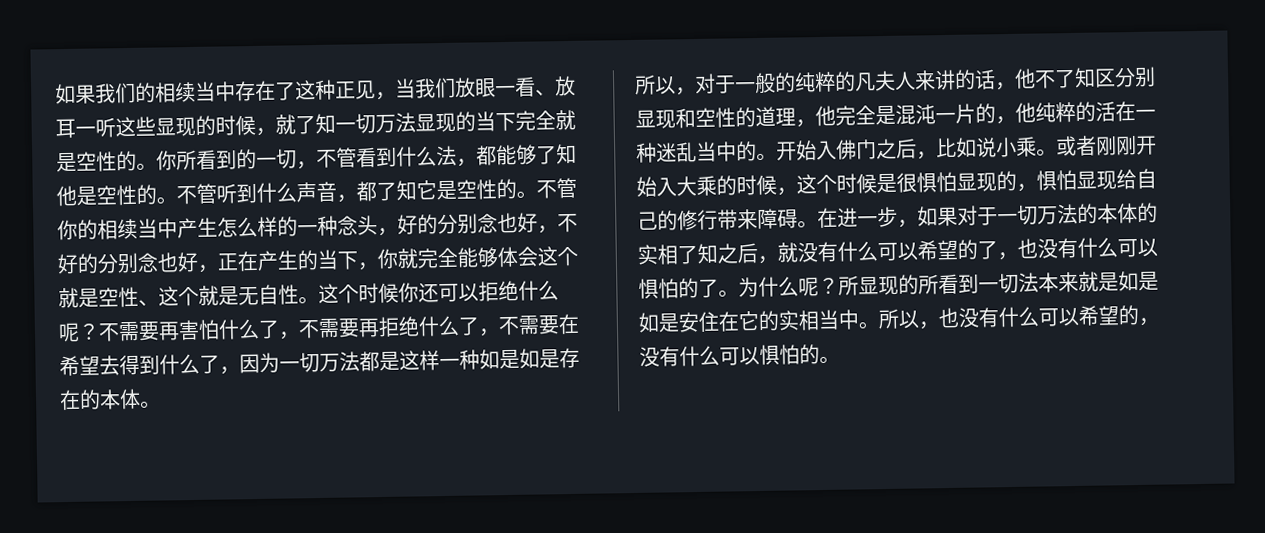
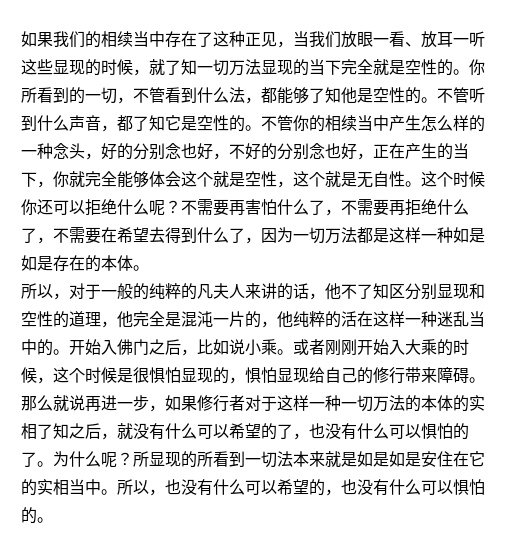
[138,299,159,306] 、 -> [277,181,293,188] ，
(1136, 111) none -> [373,311,405,327] 这样
[817,207,838,229] 在 -> [21,395,101,412] 那么就说再
[957,205,998,226] 对于 -> [197,395,341,412] 修行者对于这样一种
(1160, 321) none -> [341,479,357,495] 也

